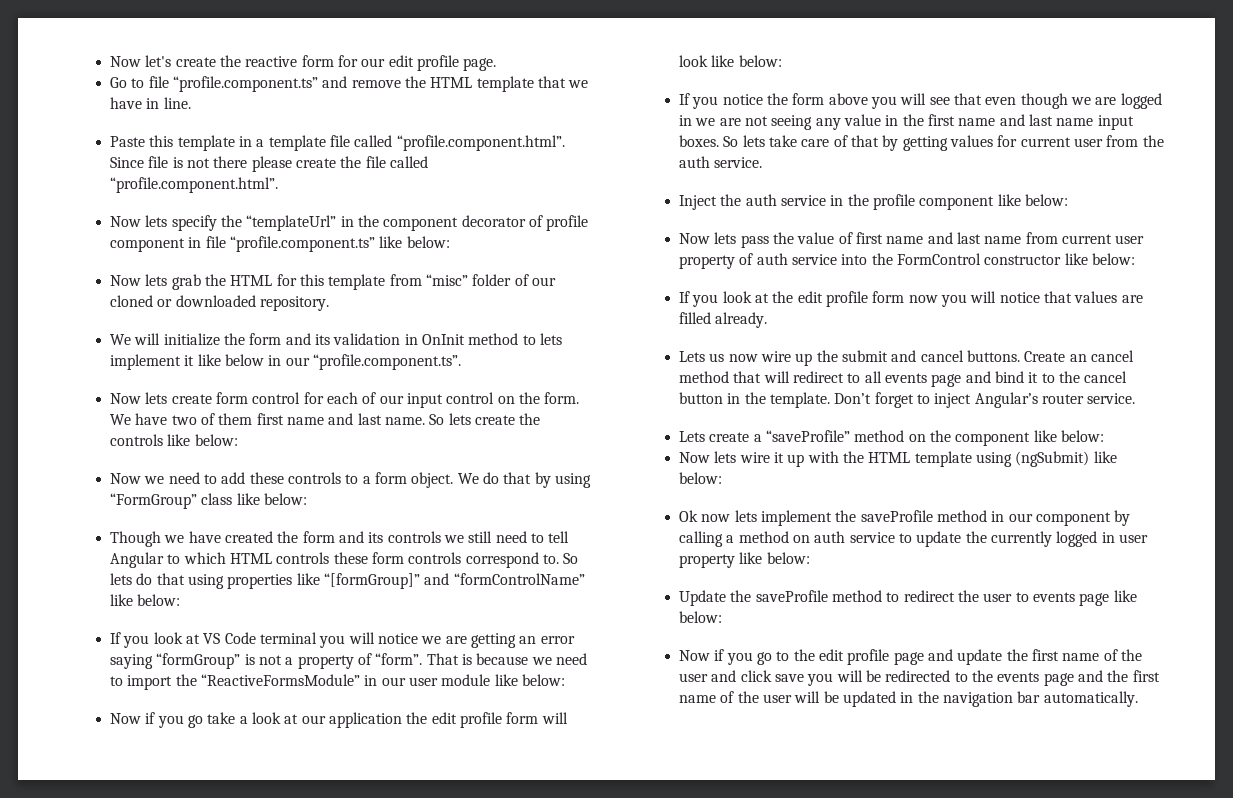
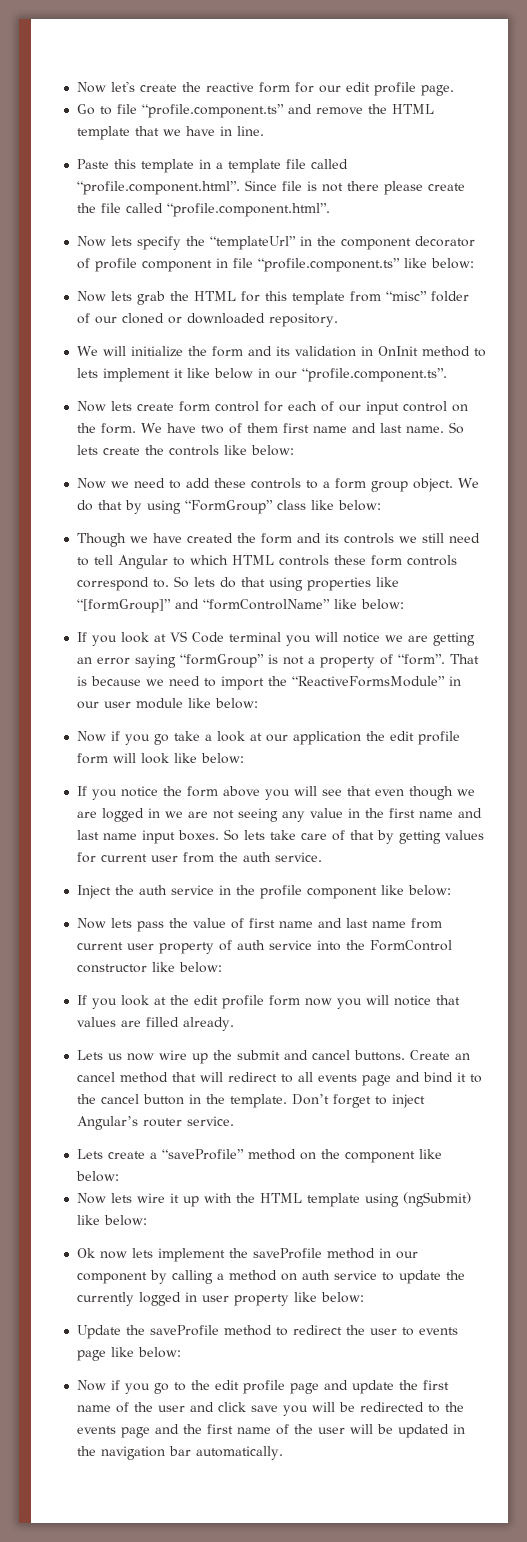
(408, 478) none -> [370,481,408,492] group

